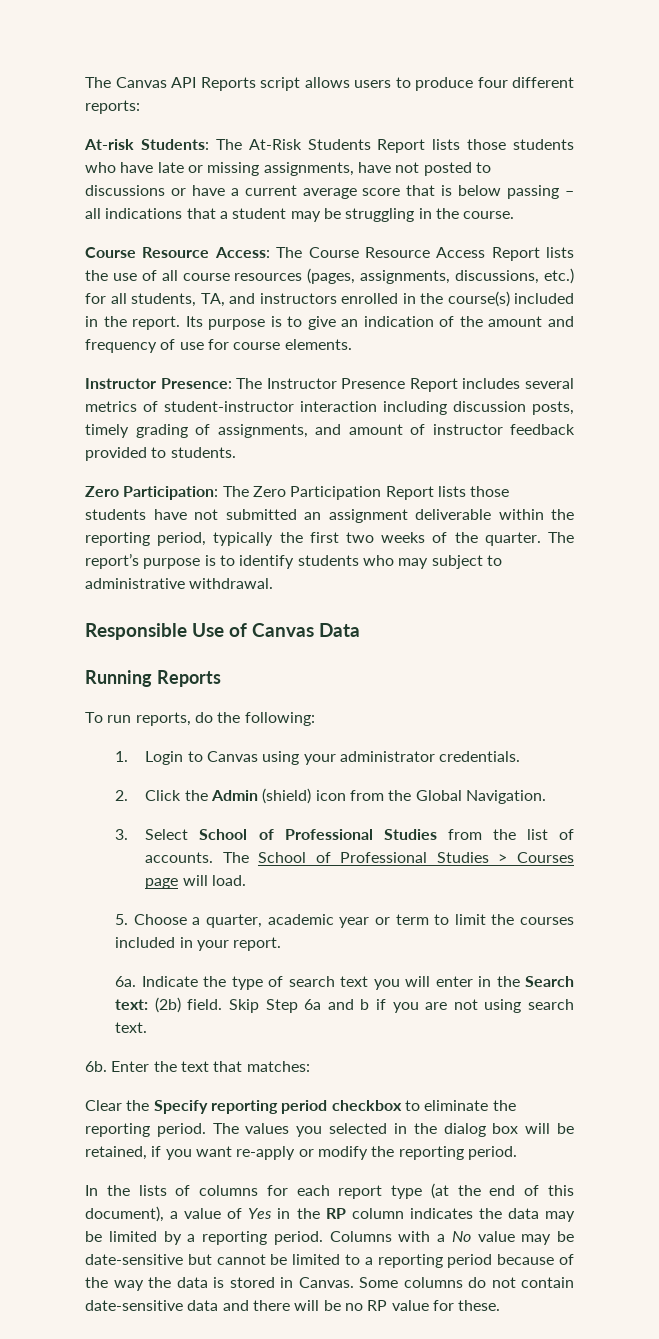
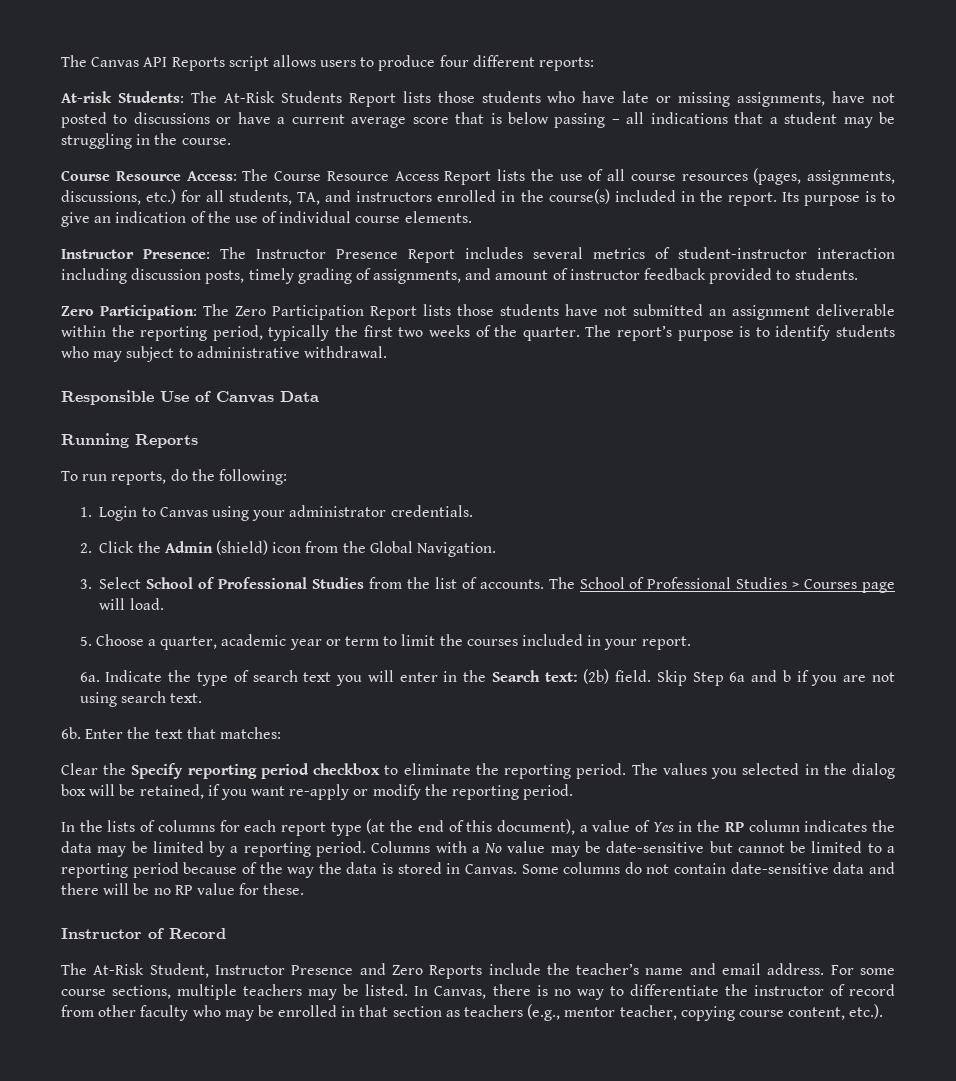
[488,316,575,327] [85,339,229,353] amount and frequency of use for -> [234,211,352,223] use of individual
(501, 1305) none -> [61,928,226,939] [61,963,895,979] [61,984,895,1000] [61,1004,884,1021] // Instructor of Record // The At-Risk Student, Instructor Presence and Zero Reports include the teacher’s name and email address. For some course sections, multiple teachers may be listed. In Canvas, there is no way to differentiate the instructor of record from other faculty who may be enrolled in that section as teachers (e.g., mentor teacher, copying course content, etc.).

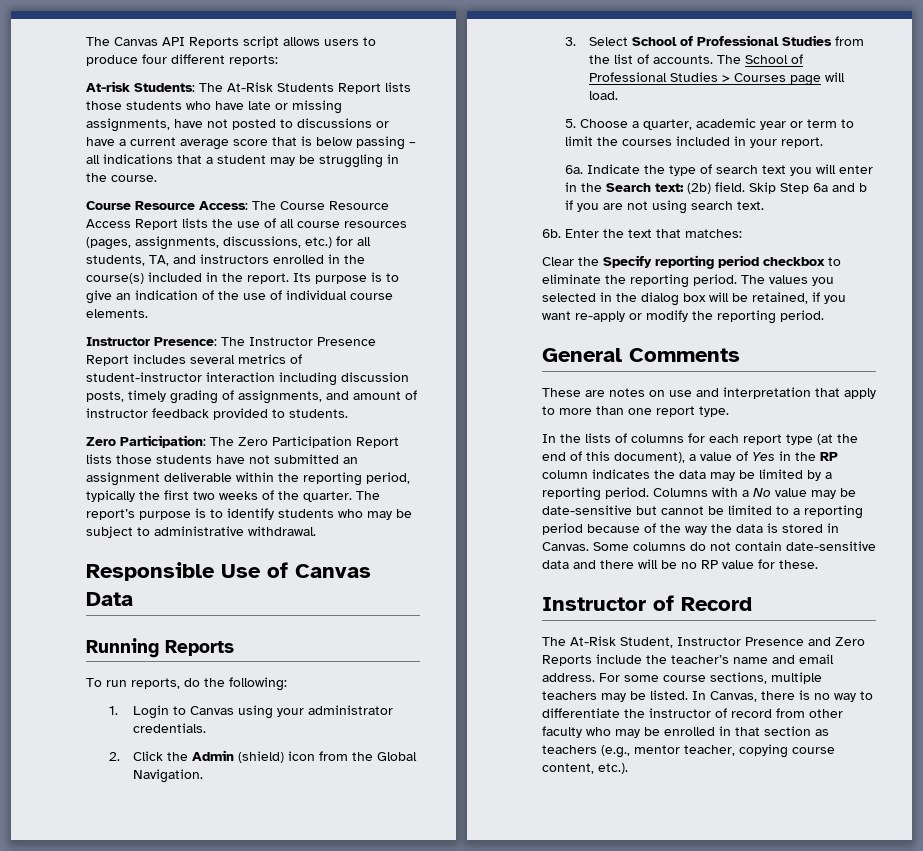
(123, 356) none -> [396,509,412,518] be
(574, 792) none -> [542,348,740,362] [542,387,876,399] [542,406,729,417] // General Comments // These are notes on use and interpretation that apply to more than one report type.

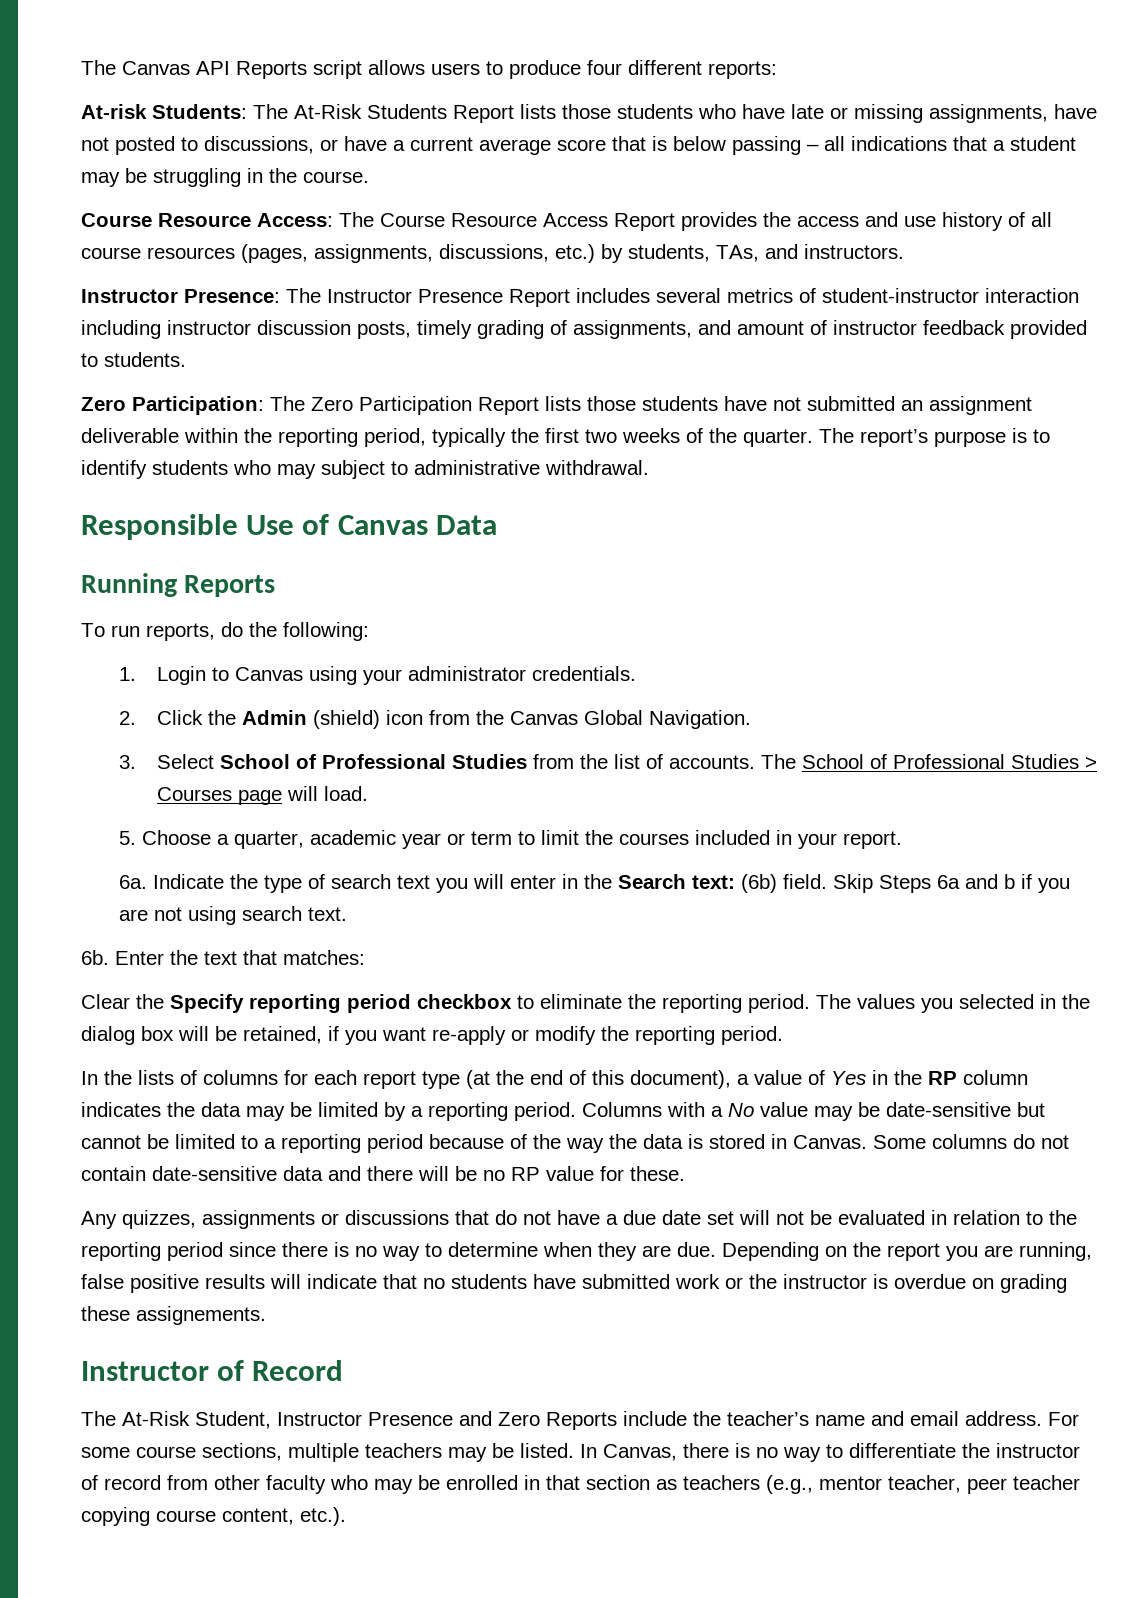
[297,118,372,128] discussions -> [204,136,314,154] discussions,
[182,218,260,228] lists the use -> [681,212,1003,231] provides the access and use history
[336,236,371,246] [86,254,365,266] [86,272,399,284] [86,290,393,304] [86,309,148,318] for all students, TA, and instructors enrolled in the course(s) included in the report. Its purpose is to give an indication of the use of individual course elements. -> [601,244,904,263] by students, TAs, and instructors.
(337, 379) none -> [167,320,251,335] instructor
[396,509,412,518] be -> (316, 471) none
(373, 756) none -> [509,711,578,725] Canvas
[687,183,712,194] (2b) -> [740,874,777,893] (6b)
[780,183,810,194] Step -> [878,875,931,893] Steps
[542,348,740,362] [542,387,876,399] [542,406,729,417] // General Comments // These are notes on use and interpretation that apply to more than one report type. -> (783, 1035) none
(818, 564) none -> [81,1210,1077,1229] [81,1242,1092,1261] [81,1274,1067,1293] [81,1306,266,1325] // Any quizzes, assignments or discussions that do not have a due date set will not be evaluated in relation to the reporting period since there is no way to determine when they are due. Depending on the report you are running, false positive results will indicate that no students have submitted work or the instructor is overdue on grading these assignements.
(735, 750) none -> [967,1475,1080,1494] peer teacher

